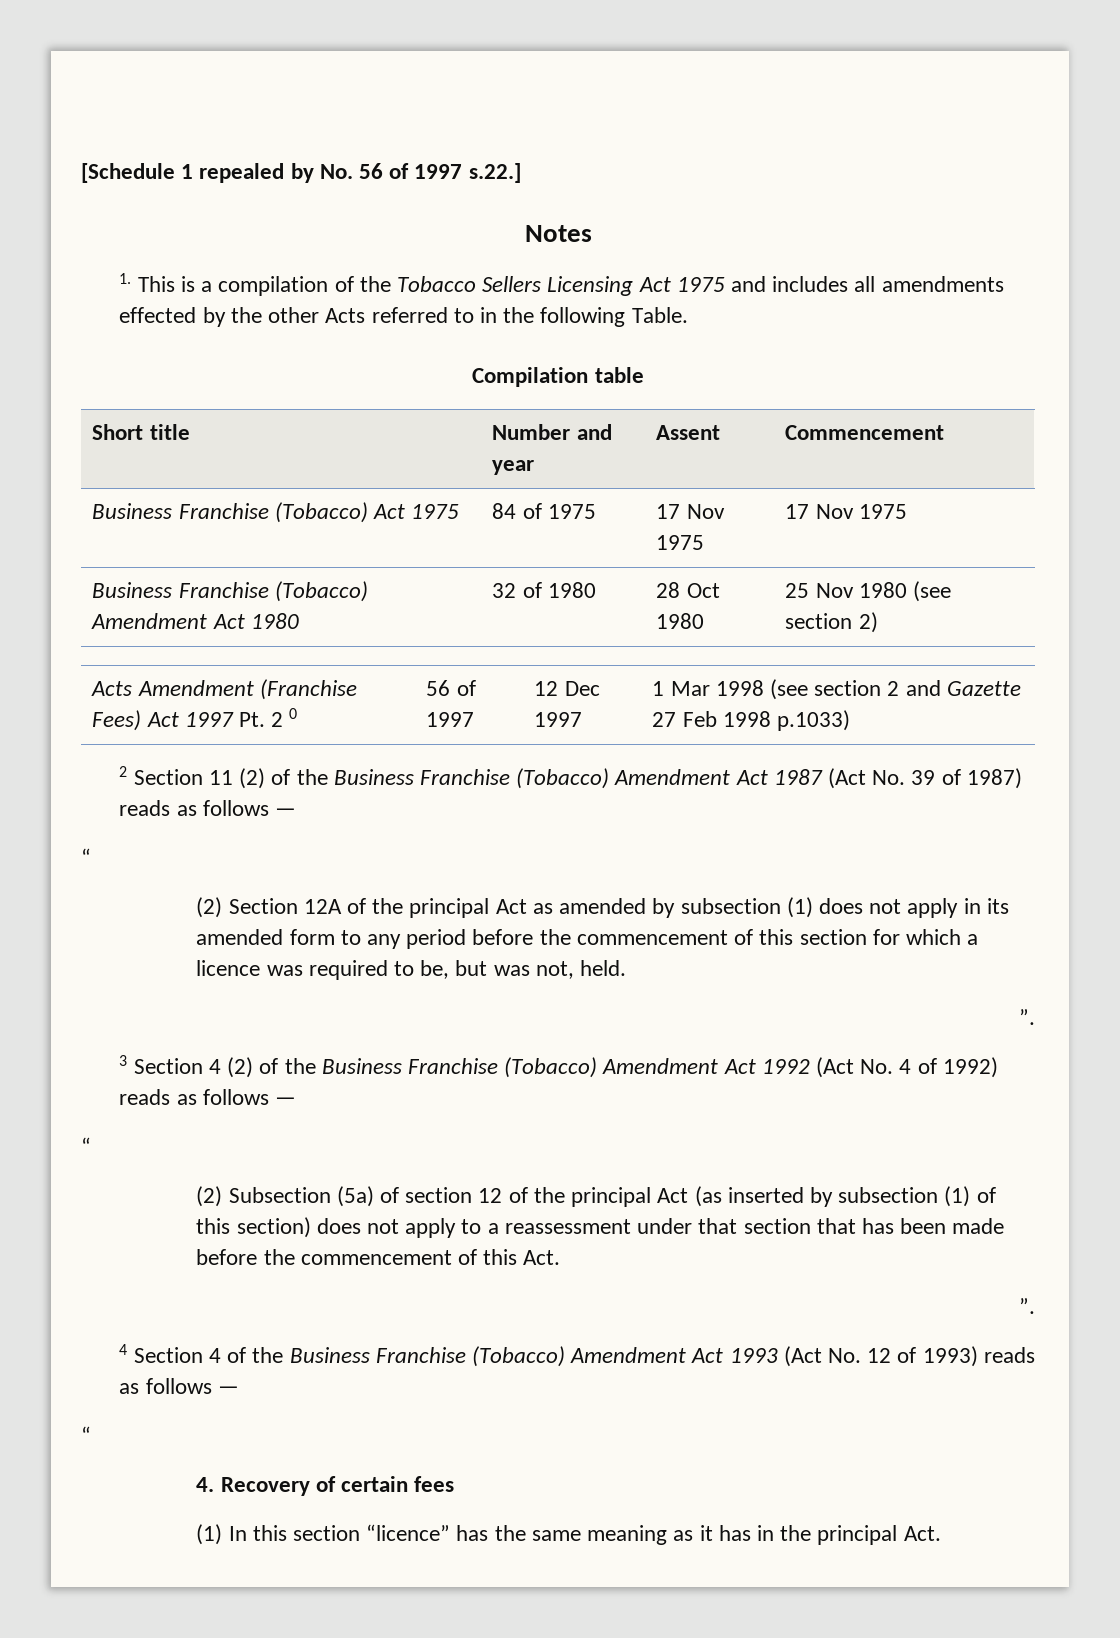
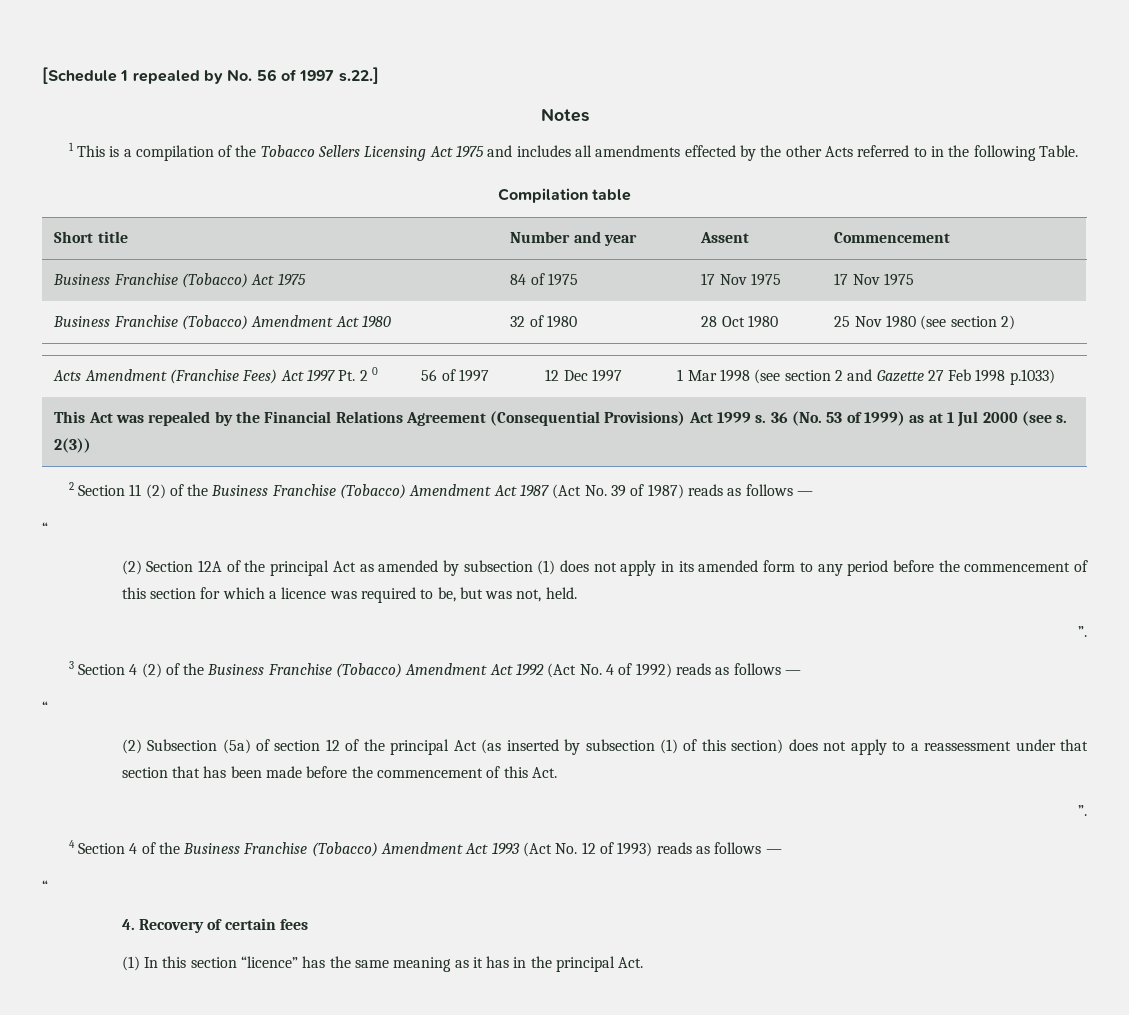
[119,273,132,284] 1. -> [68,142,74,151] 1
(851, 720) none -> [54,411,1068,427] [54,438,92,453] // This Act was repealed by the Financial Relations Agreement (Consequential Provisions) Act 1999 s. 36 (No. 53 of 1999) as at 1 Jul 2000 (see s. 2(3))

